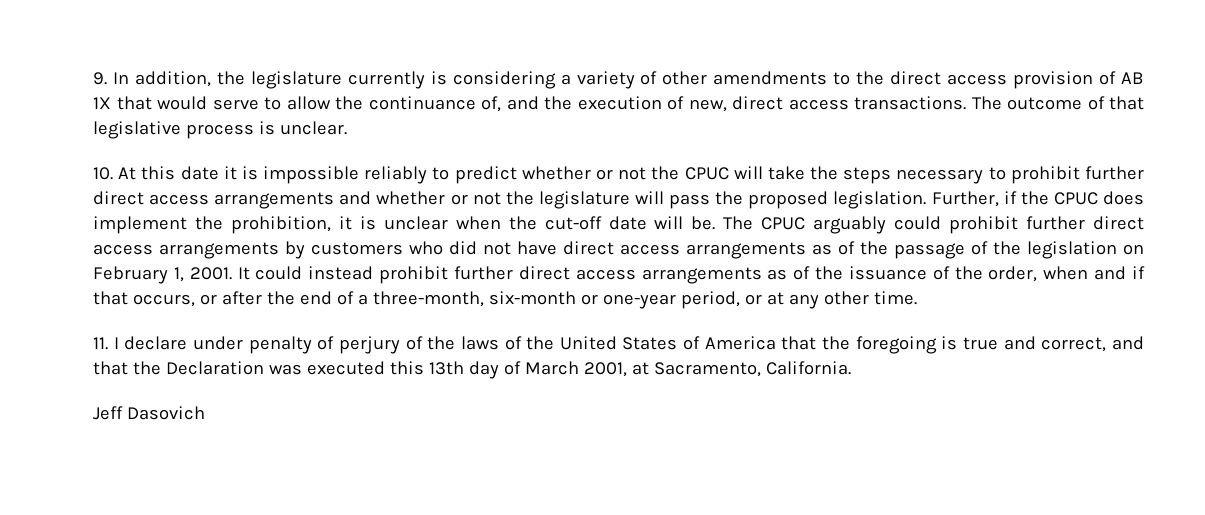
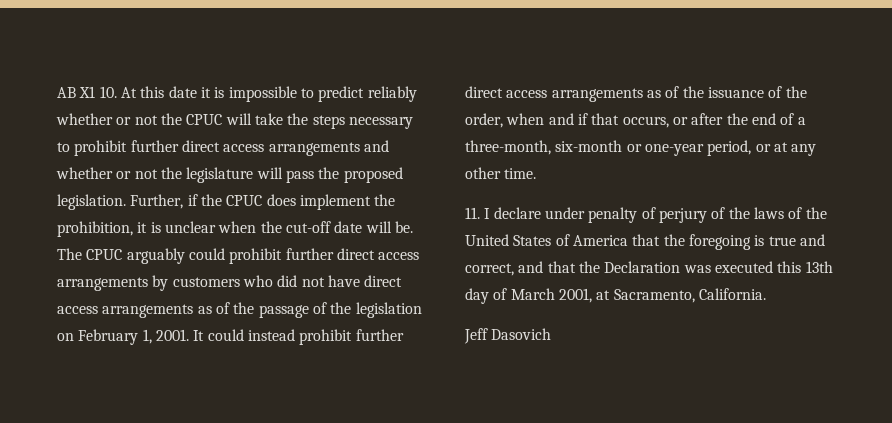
[93,71,1144,89] [93,96,1144,112] [93,121,347,139] 9. In addition, the legislature currently is considering a variety of other amendments to the direct access provision of AB 1X that would serve to allow the continuance of, and the execution of new, direct access transactions. The outcome of that legislative process is unclear. // -> [57,86,96,98] AB X1
[364,166,428,184] reliably -> (297, 94) none
(517, 175) none -> [367,86,417,102] reliably

